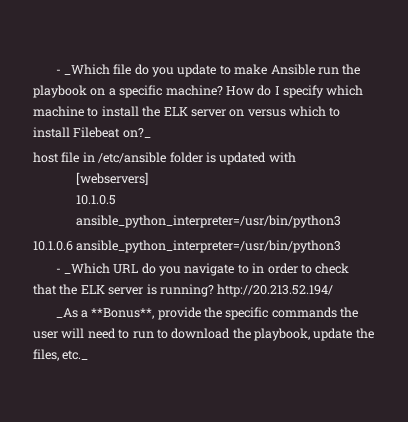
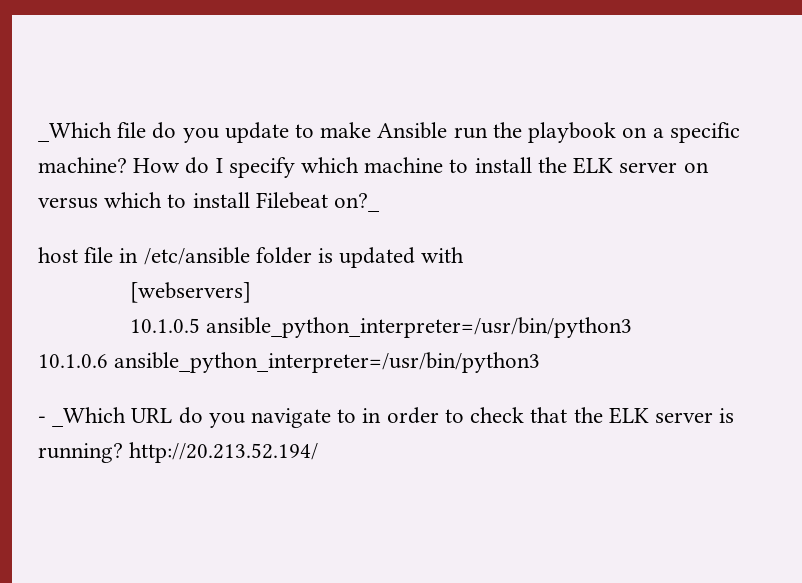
[55,69,61,74] - -> (38, 132) none
[55,307,359,320] [33,328,374,341] [33,349,89,361] // _As a **Bonus**, provide the specific commands the user will need to run to download the playbook, update the files, etc._ -> (319, 452) none

